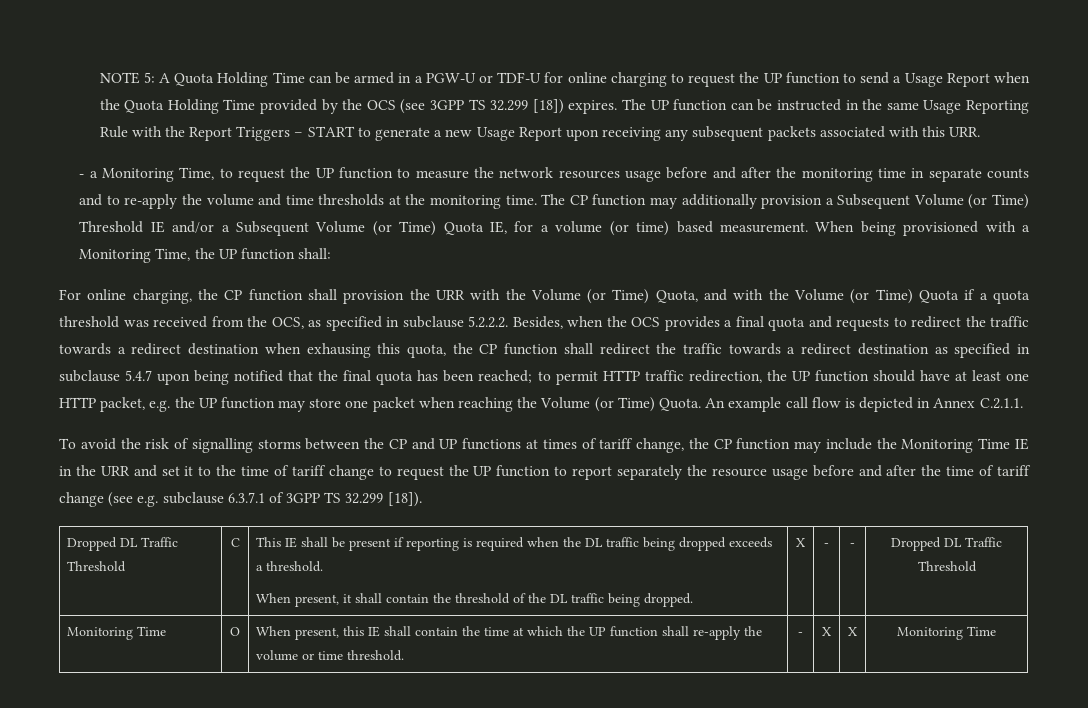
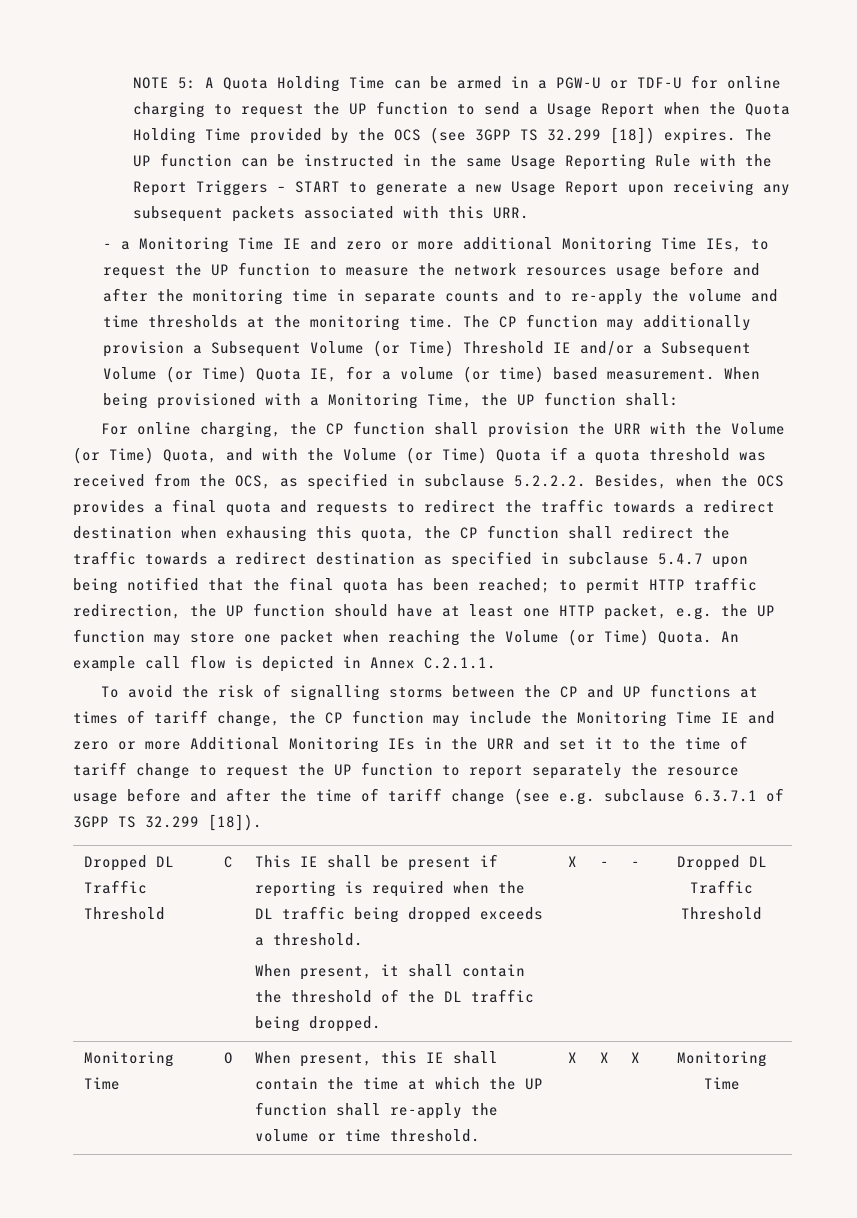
[179,167,215,180] Time, -> [237,237,742,253] Time IE and zero or more additional Monitoring Time IEs,
(1029, 444) none -> [748,711,775,724] [73,737,415,753] and zero or more Additional Monitoring IEs
[798,632,803,636] - -> [568,1052,577,1063] X

